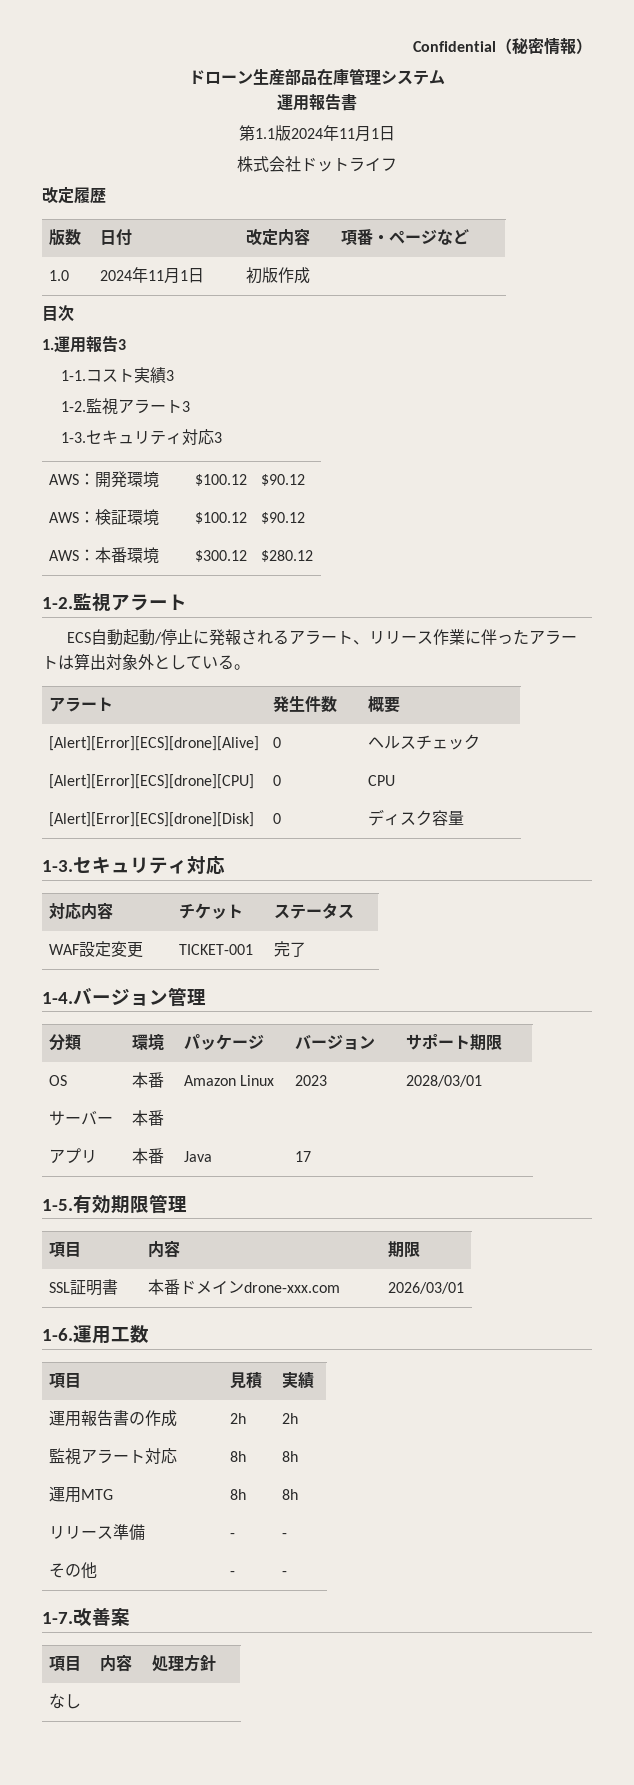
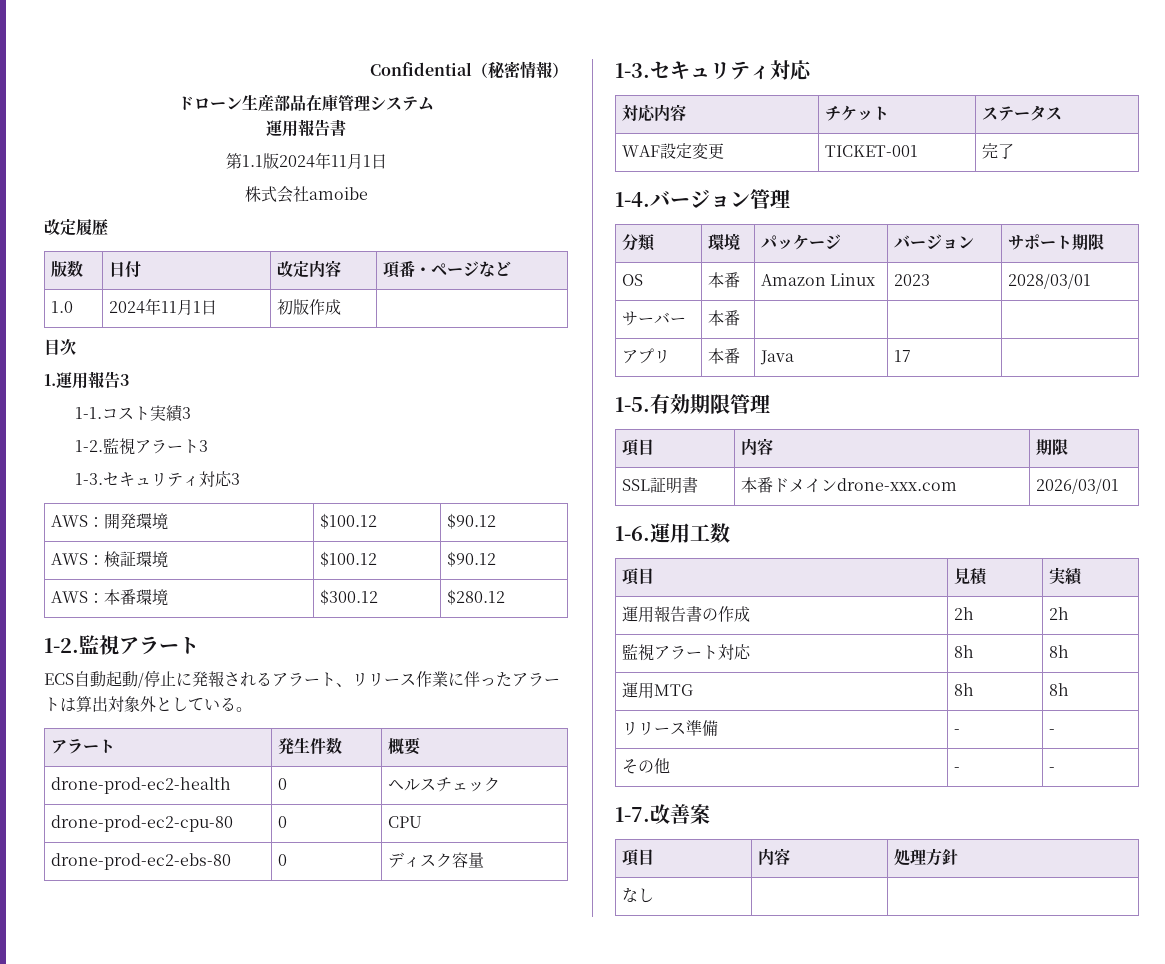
[301,157,397,172] ドットライフ -> [308,187,368,200] amoibe
[48,736,259,751] [Alert][Error][ECS][drone][Alive] -> [50,777,231,794] drone-prod-ec2-health
[48,774,254,789] [Alert][Error][ECS][drone][CPU] -> [50,815,233,832] drone-prod-ec2-cpu-80
[48,812,254,827] [Alert][Error][ECS][drone][Disk] -> [50,853,231,870] drone-prod-ec2-ebs-80

